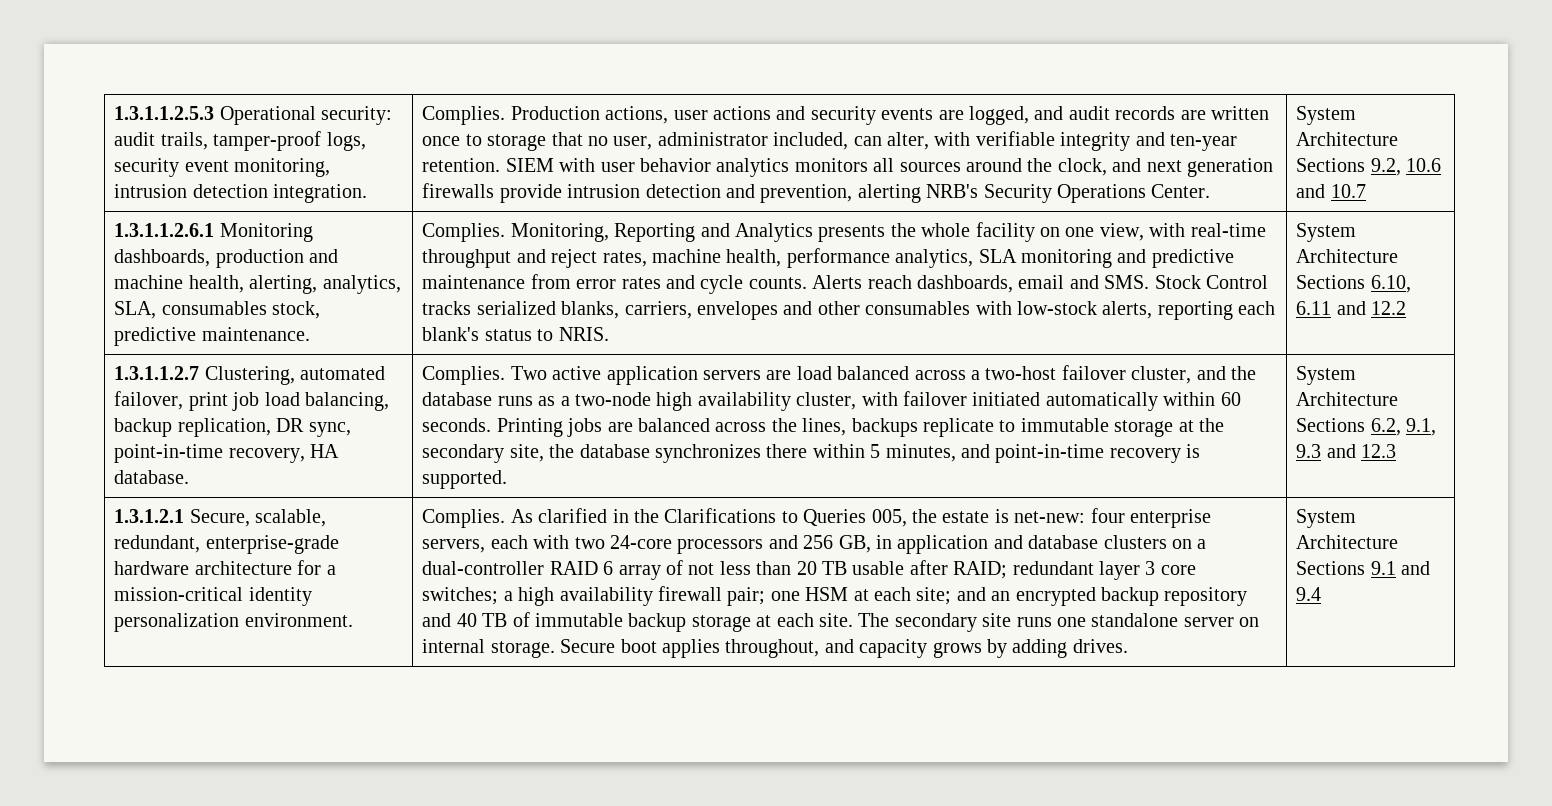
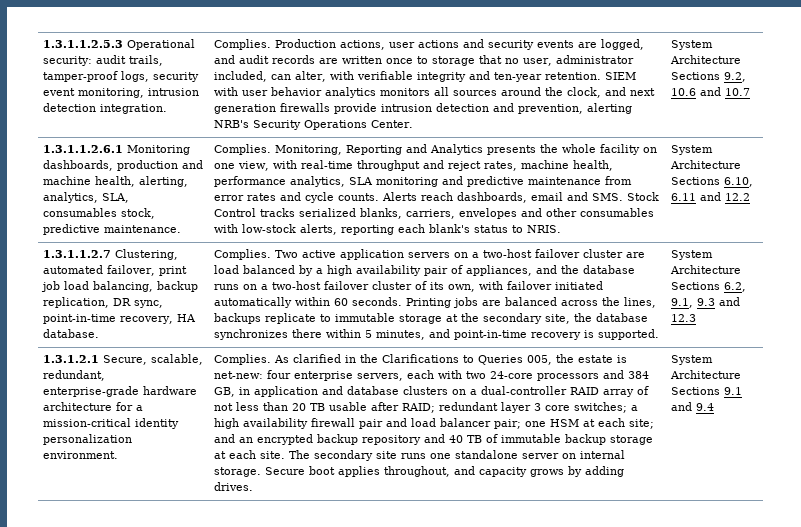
[766,365,1256,384] [422,392,857,411] are load balanced across a two-host failover cluster, and the database runs as a two-node high availability cluster, -> [454,249,646,258] [214,265,636,276] [214,281,476,292] on a two-host failover cluster are load balanced by a high availability pair of appliances, and the database runs on a two-host failover cluster of its own,
[803,535,834,549] 256 -> [628,371,650,379] 384
[603,561,614,575] 6 -> (600, 391) none
(722, 593) none -> [359,418,492,429] pair and load balancer

